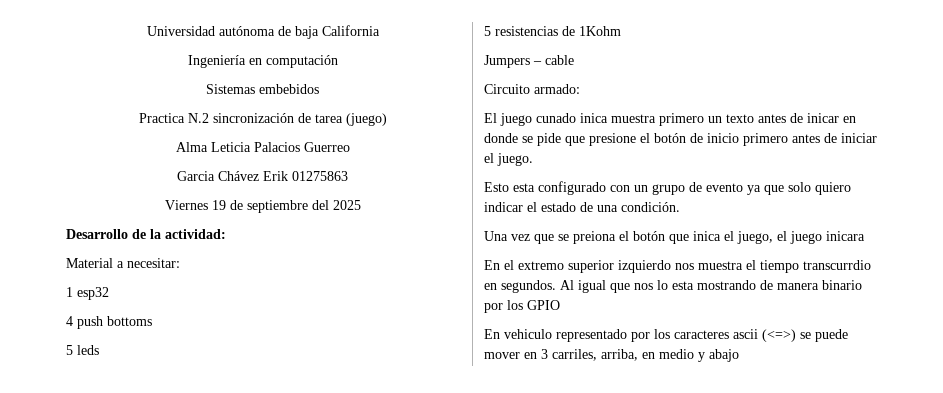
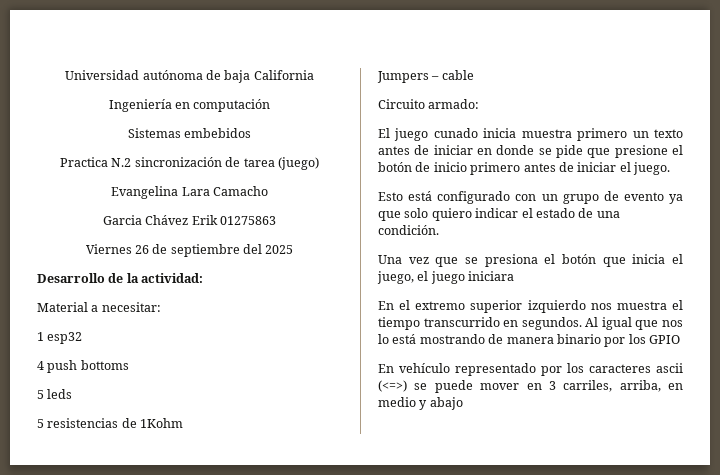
[175,142,350,152] Alma Leticia Palacios Guerreo -> [111,186,268,199] Evangelina Lara Camacho
[211,200,226,210] 19 -> [134,245,149,254] 26
[580,113,608,123] inica -> [483,128,517,138] inicia
[807,113,839,123] inicar -> [433,145,473,155] iniciar
[513,183,535,192] esta -> [408,191,433,201] está
[573,231,616,244] preiona -> [484,254,538,267] presiona
[693,231,721,241] inica -> [632,254,666,264] inicia
[826,231,865,241] inicara -> [468,271,515,281] iniciara
[803,260,871,270] transcurrdio -> [423,317,500,327] transcurrido
[672,281,694,290] esta -> [392,334,417,344] está
[504,329,552,339] vehiculo -> [399,363,450,373] vehículo

